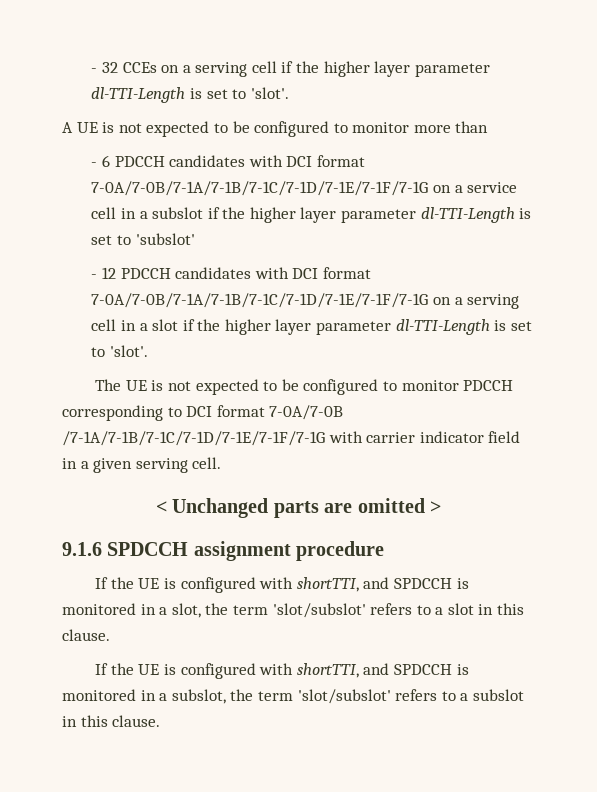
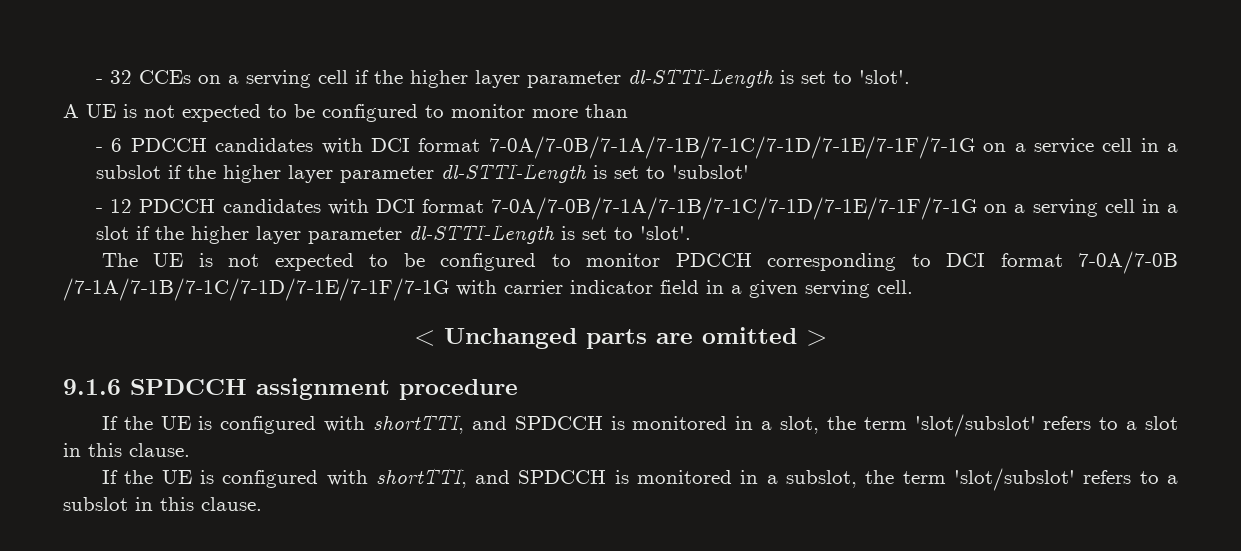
[91,87,186,103] dl-TTI-Length -> [628,68,775,88] dl-STTI-Length
[420,207,515,223] dl-TTI-Length -> [441,163,588,183] dl-STTI-Length
[395,319,490,335] dl-TTI-Length -> [409,224,556,244] dl-STTI-Length

